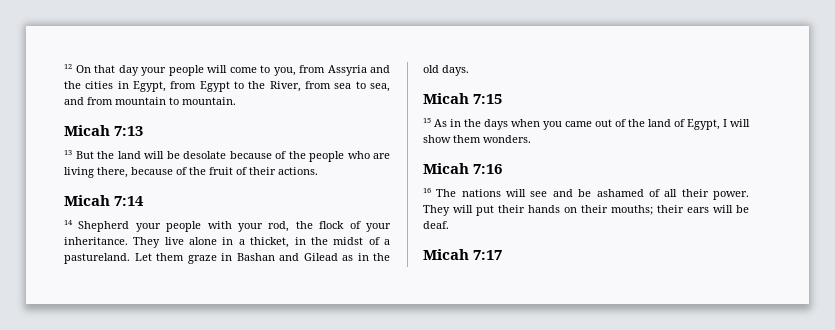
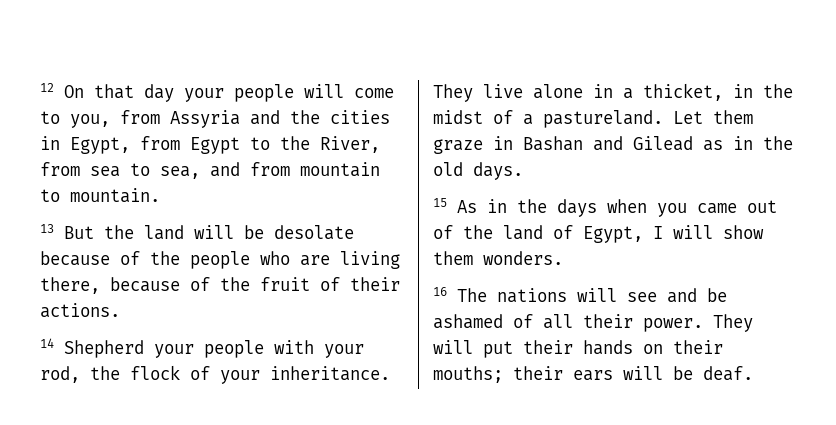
[64,125,144,136] // Micah 7:13 -> (160, 195) none
[64,195,145,206] // Micah 7:14 -> (120, 310) none
[423,93,503,104] // Micah 7:15 -> (523, 171) none
[423,163,503,174] // Micah 7:16 -> (563, 258) none
[423,249,503,260] // Micah 7:17 -> (753, 373) none

